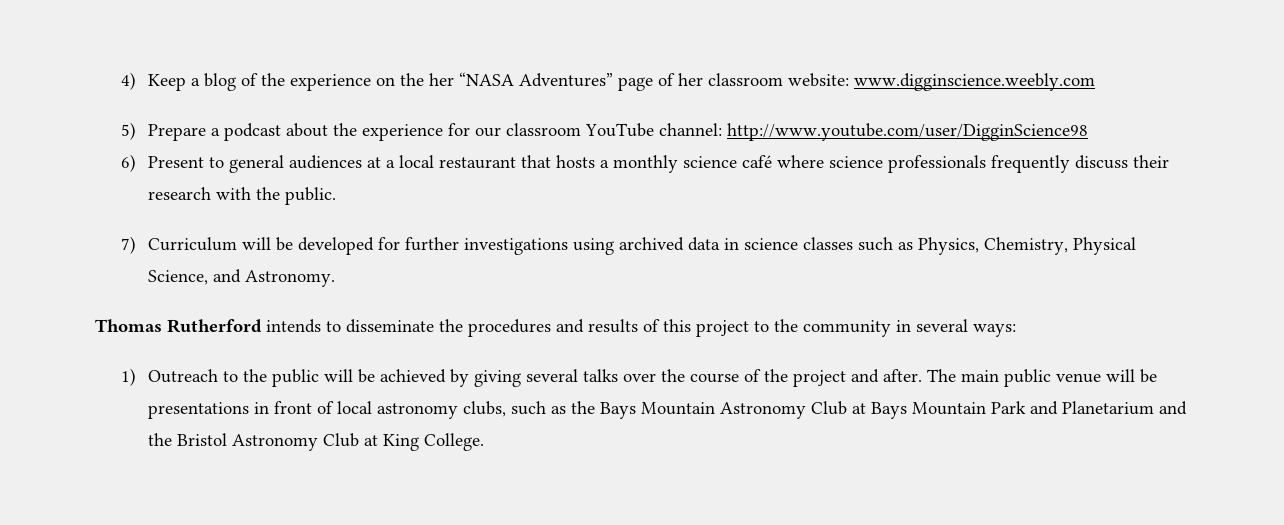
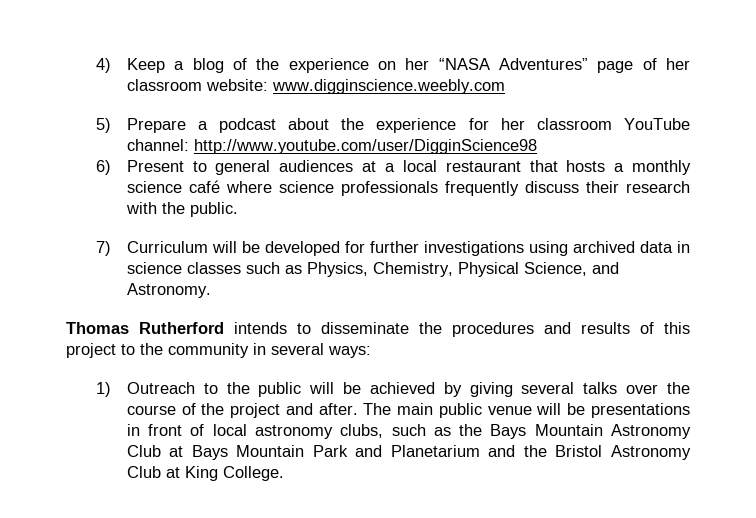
[399,73,424,86] the -> (396, 65) none
[474,127,501,137] our -> [500,118,525,130] her

